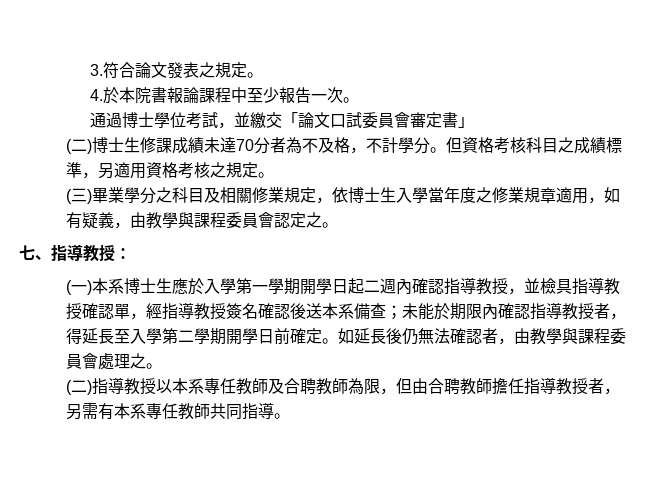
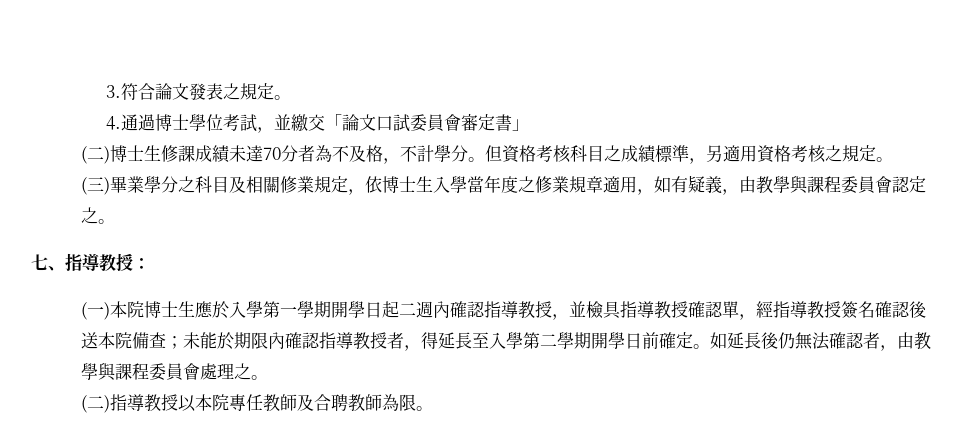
[103,87,360,104] 於本院書報論課程中至少報告一次。 // -> (122, 123) none
[108,278,125,294] 系 -> [127,301,145,318] 院
[338,303,355,319] 系 -> [115,332,133,349] 院
[188,378,205,394] 系 -> [212,394,230,411] 院
[380,377,621,395] [66,402,275,420] ，但由合聘教師擔任指導教授者，另需有本系專任教師共同指導 -> (417, 402) none

